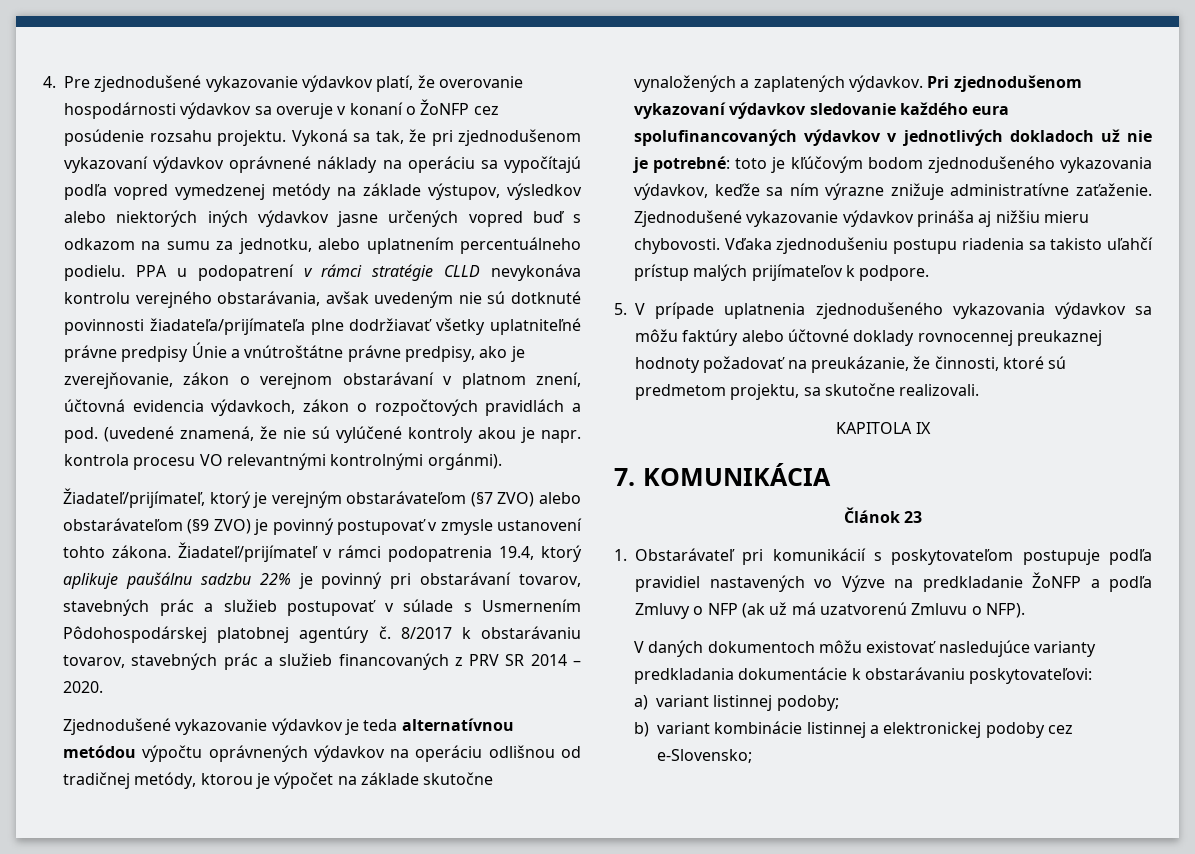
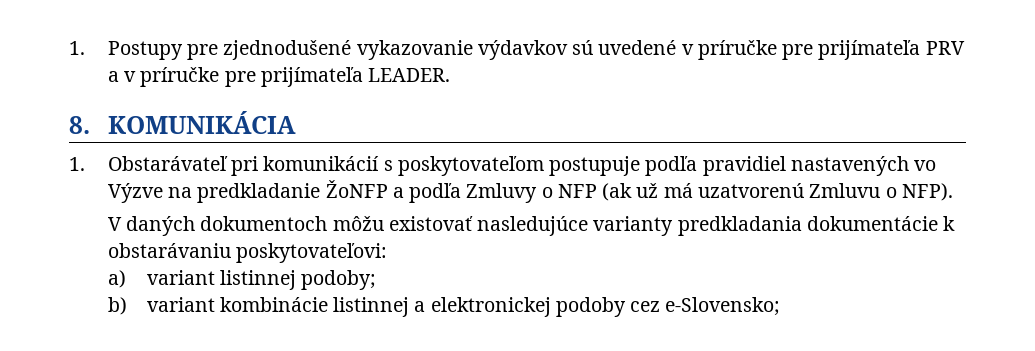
[43,75,523,92] [64,99,499,119] [64,129,581,146] [64,156,582,173] [64,183,582,200] [64,210,581,227] [64,237,581,254] [64,264,581,281] [64,291,581,308] [64,318,581,335] [64,342,525,362] [64,372,581,389] [64,399,581,416] [64,426,581,443] [64,453,502,470] [63,488,581,508] [63,518,582,535] [63,542,582,562] [63,572,581,589] [63,599,581,616] [63,626,581,643] [63,653,581,670] [63,681,104,693] [63,718,514,735] [63,745,582,762] [63,772,494,789] [634,75,1082,92] [634,102,1010,119] [634,129,1152,146] [632,156,1152,173] [634,183,1152,200] [634,210,1089,227] [634,237,1153,254] [634,264,930,281] [614,302,1152,319] [635,329,1102,346] [635,356,1067,373] [635,383,980,400] [836,422,931,434] [614,468,635,486] 4. Pre zjednodušené vykazovanie výdavkov platí, že overovanie hospodárnosti výdavkov sa overuje v konaní o ŽoNFP cez posúdenie rozsahu projektu. Vykoná sa tak, že pri zjednodušenom vykazovaní výdavkov oprávnené náklady na operáciu sa vypočítajú podľa vopred vymedzenej metódy na základe výstupov, výsledkov alebo niektorých iných výdavkov jasne určených vopred buď s odkazom na sumu za jednotku, alebo uplatnením percentuálneho podielu. PPA u podopatrení v rámci stratégie CLLD nevykonáva kontrolu verejného obstarávania, avšak uvedeným nie sú dotknuté povinnosti žiadateľa/prijímateľa plne dodržiavať všetky uplatniteľné právne predpisy Únie a vnútroštátne právne predpisy, ako je zverejňovanie, zákon o verejnom obstarávaní v platnom znení, účtovná evidencia výdavkoch, zákon o rozpočtových pravidlách a pod. (uvedené znamená, že nie sú vylúčené kontroly akou je napr. kontrola procesu VO relevantnými kontrolnými orgánmi). // Žiadateľ/prijímateľ, ktorý je verejným obstarávateľom (§7 ZVO) alebo obstarávateľom (§9 ZVO) je povinný postupovať v zmysle ustanovení tohto zákona. Žiadateľ/prijímateľ v rámci podopatrenia 19.4, ktorý aplikuje paušálnu sadzbu 22% je povinný pri obstarávaní tovarov, stavebných prác a služieb postupovať v súlade s Usmernením Pôdohospodárskej platobnej agentúry č. 8/2017 k obstarávaniu tovarov, stavebných prác a služieb financovaných z PRV SR 2014 – 2020. // Zjednodušené vykazovanie výdavkov je teda alternatívnou metódou výpočtu oprávnených výdavkov na operáciu odlišnou od tradičnej metódy, ktorou je výpočet na základe skutočne vynaložených a zaplatených výdavkov. Pri zjednodušenom vykazovaní výdavkov sledovanie každého eura spolufinancovaných výdavkov v jednotlivých dokladoch už nie je potrebné: toto je kľúčovým bodom zjednodušeného vykazovania výdavkov, keďže sa ním výrazne znižuje administratívne zaťaženie. Zjednodušené vykazovanie výdavkov prináša aj nižšiu mieru chybovosti. Vďaka zjednodušeniu postupu riadenia sa takisto uľahčí prístup malých prijímateľov k podpore. // 5. V prípade uplatnenia zjednodušeného vykazovania výdavkov sa môžu faktúry alebo účtovné doklady rovnocennej preukaznej hodnoty požadovať na preukázanie, že činnosti, ktoré sú predmetom projektu, sa skutočne realizovali. // KAPITOLA IX // 7. -> [69,40,965,60] [107,67,451,87] [69,116,90,134] 1. Postupy pre zjednodušené vykazovanie výdavkov sú uvedené v príručke pre prijímateľa PRV a v príručke pre prijímateľa LEADER. // 8.
[843,507,923,523] // Článok 23 -> (296, 122) none

